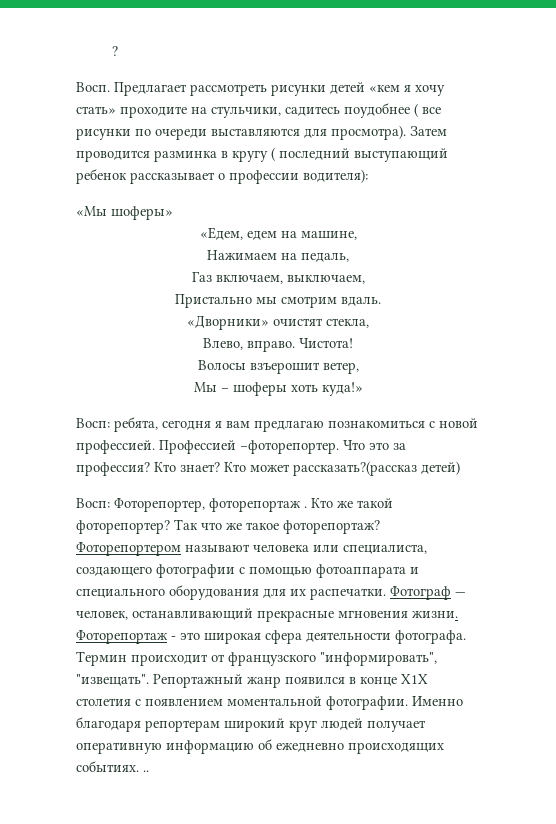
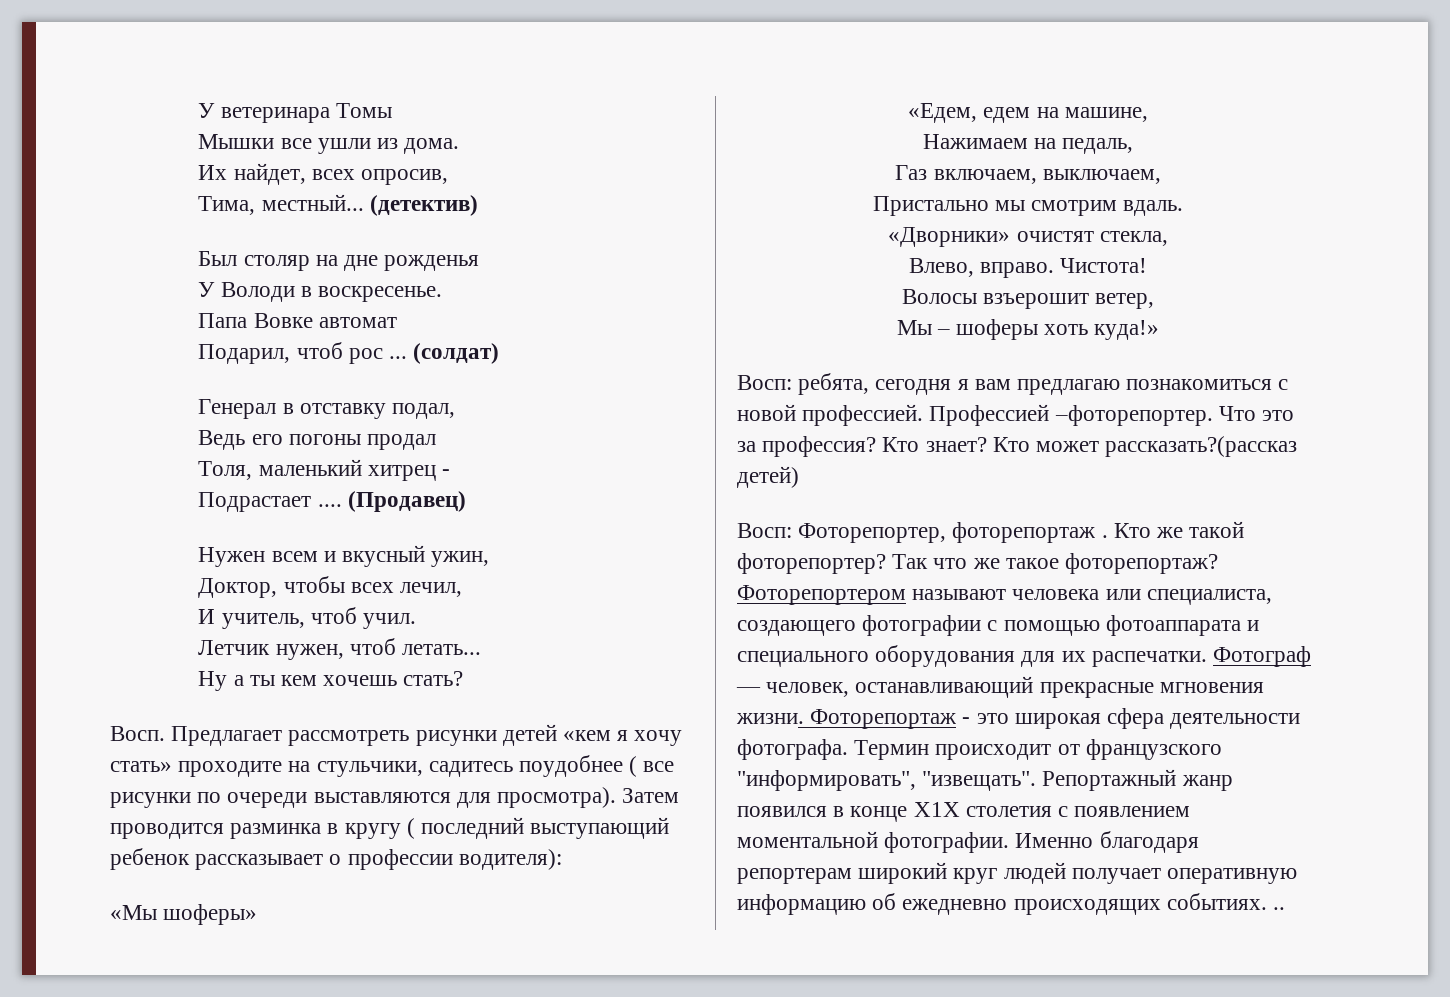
[111,46,118,56] ? -> [198,103,392,123] [198,134,460,154] [198,163,448,185] [198,194,478,216] [198,251,480,271] [198,282,442,302] [198,313,397,328] [198,342,500,364] [198,399,455,419] [198,430,436,450] [198,459,450,481] [198,491,466,512] [198,545,490,567] [198,576,462,598] [198,607,416,629] [198,638,481,660] [198,671,464,691] У ветеринара Томы // Мышки все ушли из дома. // Их найдет, всех опросив, // Тима, местный... (детектив) // Был столяр на дне рожденья // У Володи в воскресенье. // Папа Вовке автомат // Подарил, чтоб рос ... (солдат) // Генерал в отставку подал, // Ведь его погоны продал // Толя, маленький хитрец - // Подрастает .... (Продавец) // Нужен всем и вкусный ужин, // Доктор, чтобы всех лечил, // И учитель, чтоб учил. // Летчик нужен, чтоб летать... // Ну а ты кем хочешь стать?

